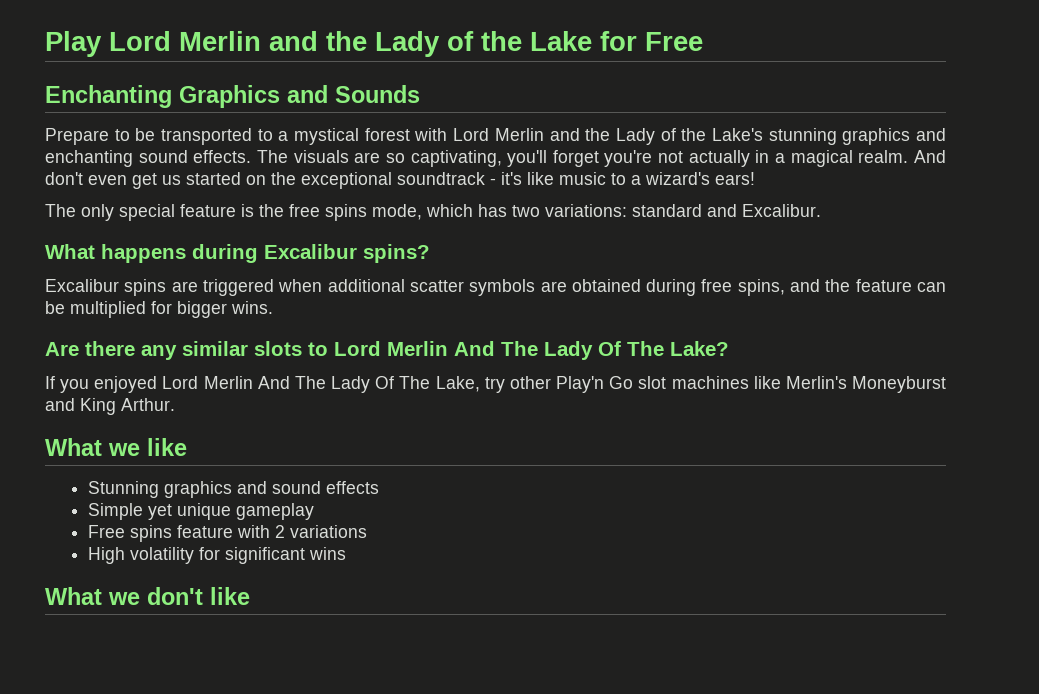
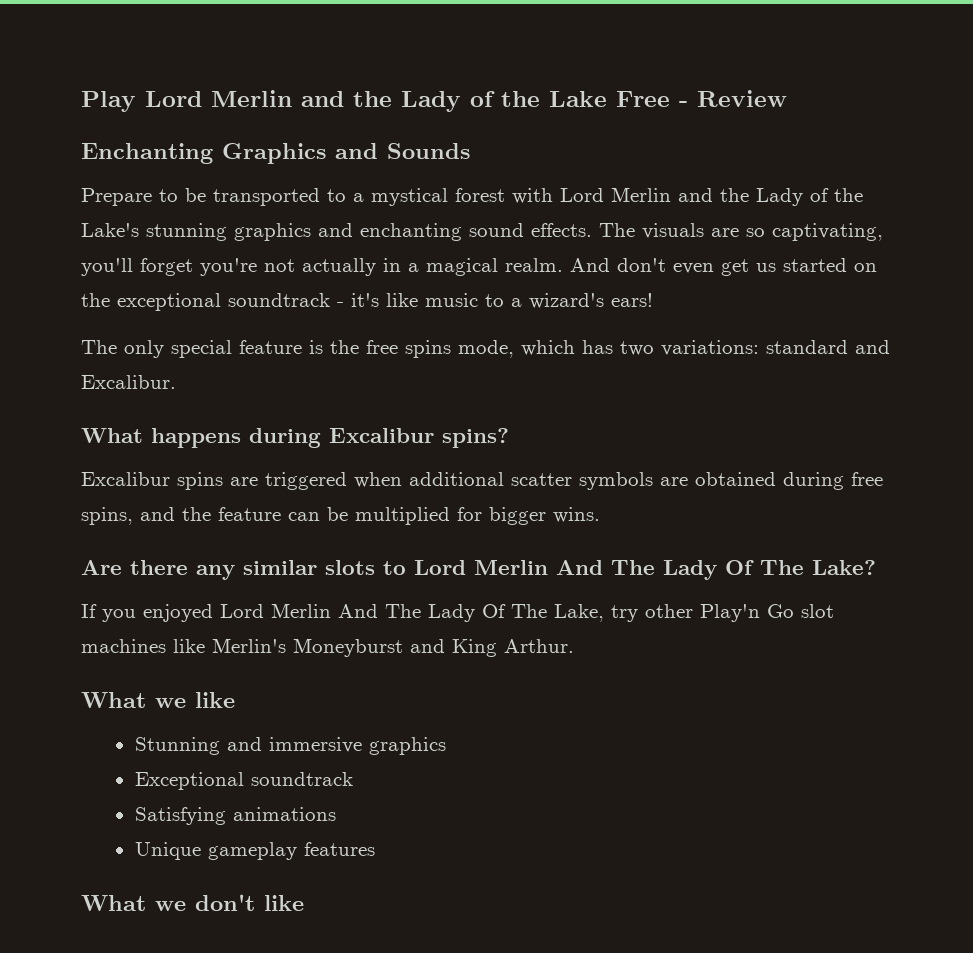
[600,31,703,51] for Free -> [616,90,787,107] Free - Review
[164,481,380,498] [88,503,315,520] [88,525,368,542] [88,547,347,564] graphics and sound effects // Simple yet unique gameplay // Free spins feature with 2 variations // High volatility for significant wins -> [226,737,446,755] [134,772,353,790] [134,807,336,825] [134,842,375,860] and immersive graphics // Exceptional soundtrack // Satisfying animations // Unique gameplay features

